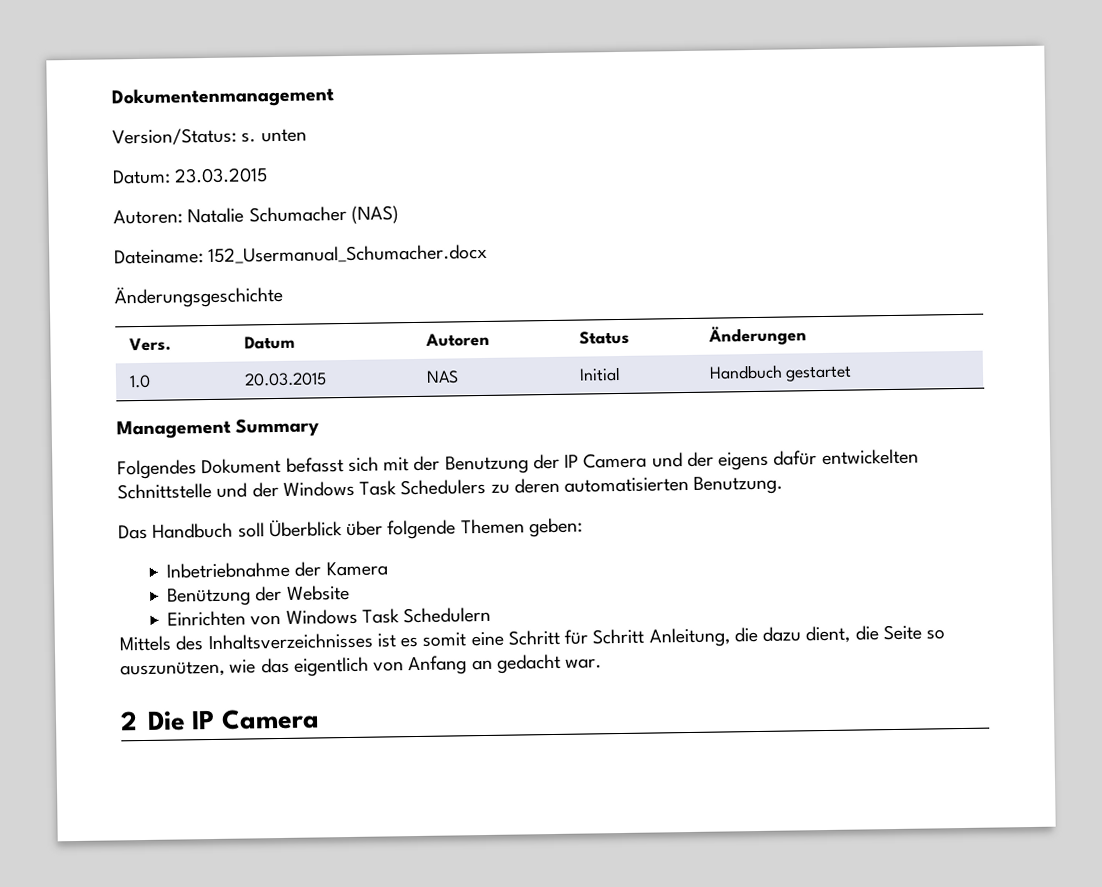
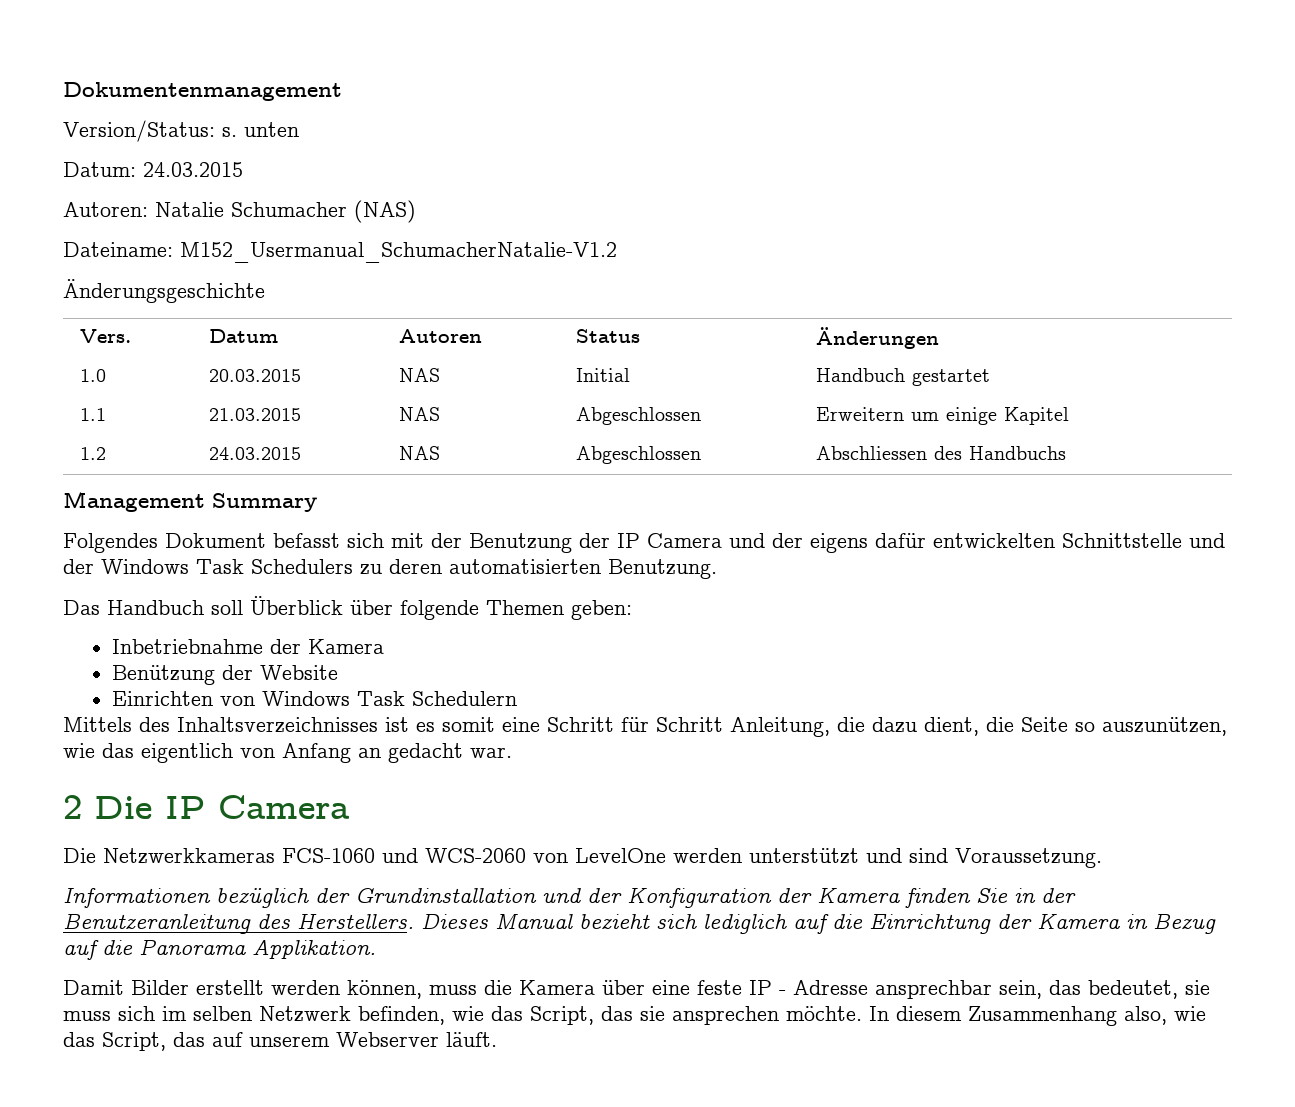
[174,167,269,184] 23.03.2015 -> [143,162,243,177] 24.03.2015
[208,243,489,265] 152_Usermanual_Schumacher.docx -> [180,242,617,263] M152_Usermanual_SchumacherNatalie-V1.2
(853, 373) none -> [79,408,106,421] [208,408,301,421] [398,407,440,421] [575,407,701,425] [815,407,1069,425] [79,447,106,460] [208,447,301,460] [398,446,440,460] [575,446,701,464] [815,446,1066,460] // 1.1 | 21.03.2015 | NAS | Abgeschlossen | Erweitern um einige Kapitel // 1.2 | 24.03.2015 | NAS | Abgeschlossen | Abschliessen des Handbuchs
(320, 719) none -> [63,848,1102,868] [63,887,1076,908] [63,913,1216,934] [63,939,376,960] [63,980,1210,999] [63,1006,1206,1026] [63,1032,497,1051] // Die Netzwerkkameras FCS-1060 und WCS-2060 von LevelOne werden unterstützt und sind Voraussetzung. // Informationen bezüglich der Grundinstallation und der Konfiguration der Kamera finden Sie in der Benutzeranleitung des Herstellers. Dieses Manual bezieht sich lediglich auf die Einrichtung der Kamera in Bezug auf die Panorama Applikation. // Damit Bilder erstellt werden können, muss die Kamera über eine feste IP - Adresse ansprechbar sein, das bedeutet, sie muss sich im selben Netzwerk befinden, wie das Script, das sie ansprechen möchte. In diesem Zusammenhang also, wie das Script, das auf unserem Webserver läuft.

